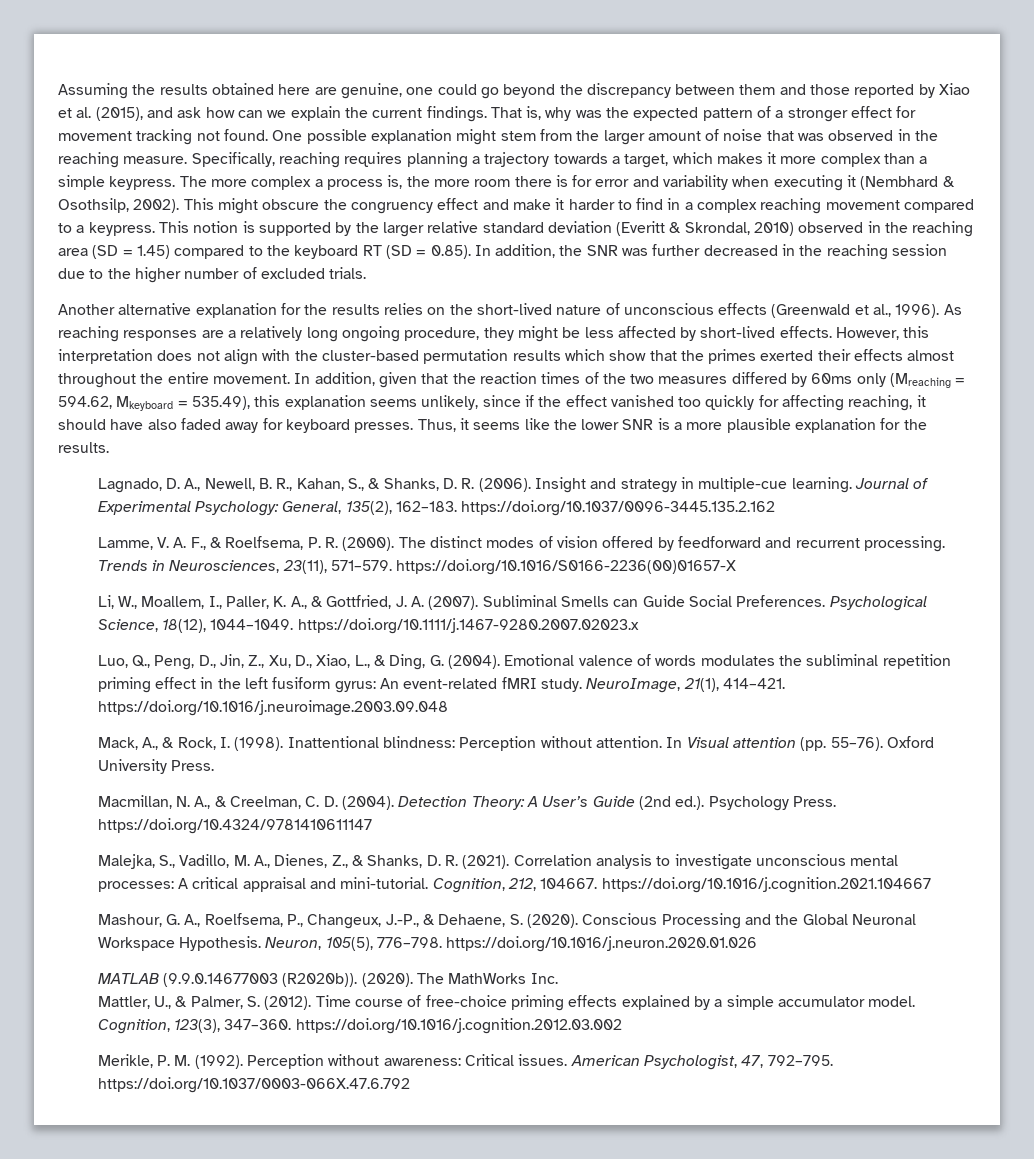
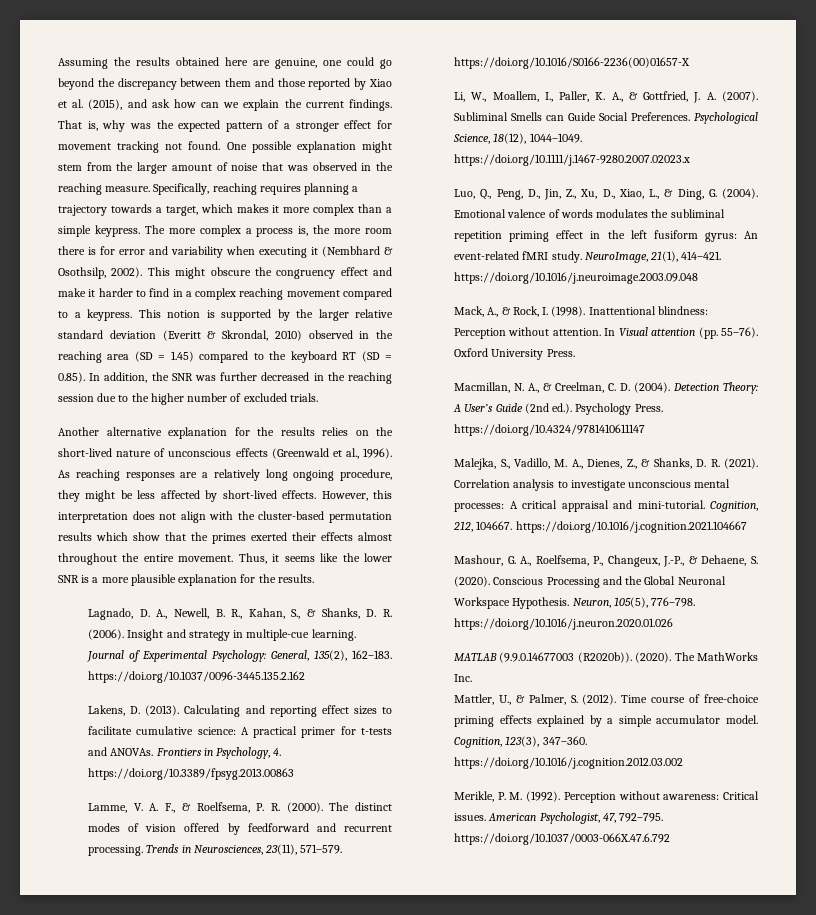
[294,372,966,388] [58,395,926,411] [58,418,414,433] In addition, given that the reaction times of the two measures differed by 60ms only (Mreaching = 594.62, Mkeyboard = 535.49), this explanation seems unlikely, since if the effect vanished too quickly for affecting reaching, it should have also faded away for keyboard presses. -> (234, 558) none
(776, 508) none -> [88,705,392,717] [88,726,392,738] [88,747,282,759] [88,768,295,780] // Lakens, D. (2013). Calculating and reporting effect sizes to facilitate cumulative science: A practical primer for t-tests and ANOVAs. Frontiers in Psychology, 4. https://doi.org/10.3389/fpsyg.2013.00863

